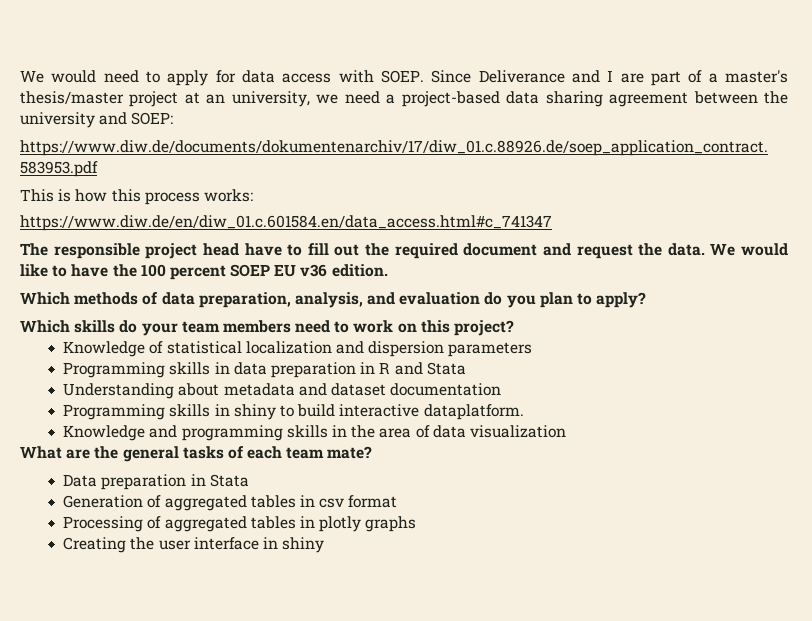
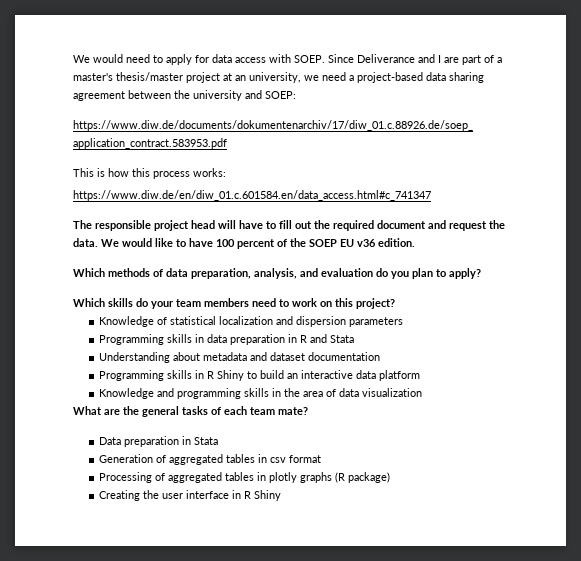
(239, 249) none -> [218,220,236,229] will
[112,264,137,277] the -> (213, 242) none
(226, 272) none -> [277,238,306,247] of the
[233,404,524,420] shiny to build interactive dataplatform. -> [207,370,421,381] R Shiny to build an interactive data platform
(417, 524) none -> [335,472,391,483] (R package)
[282,537,325,553] shiny -> [244,490,282,501] R Shiny

